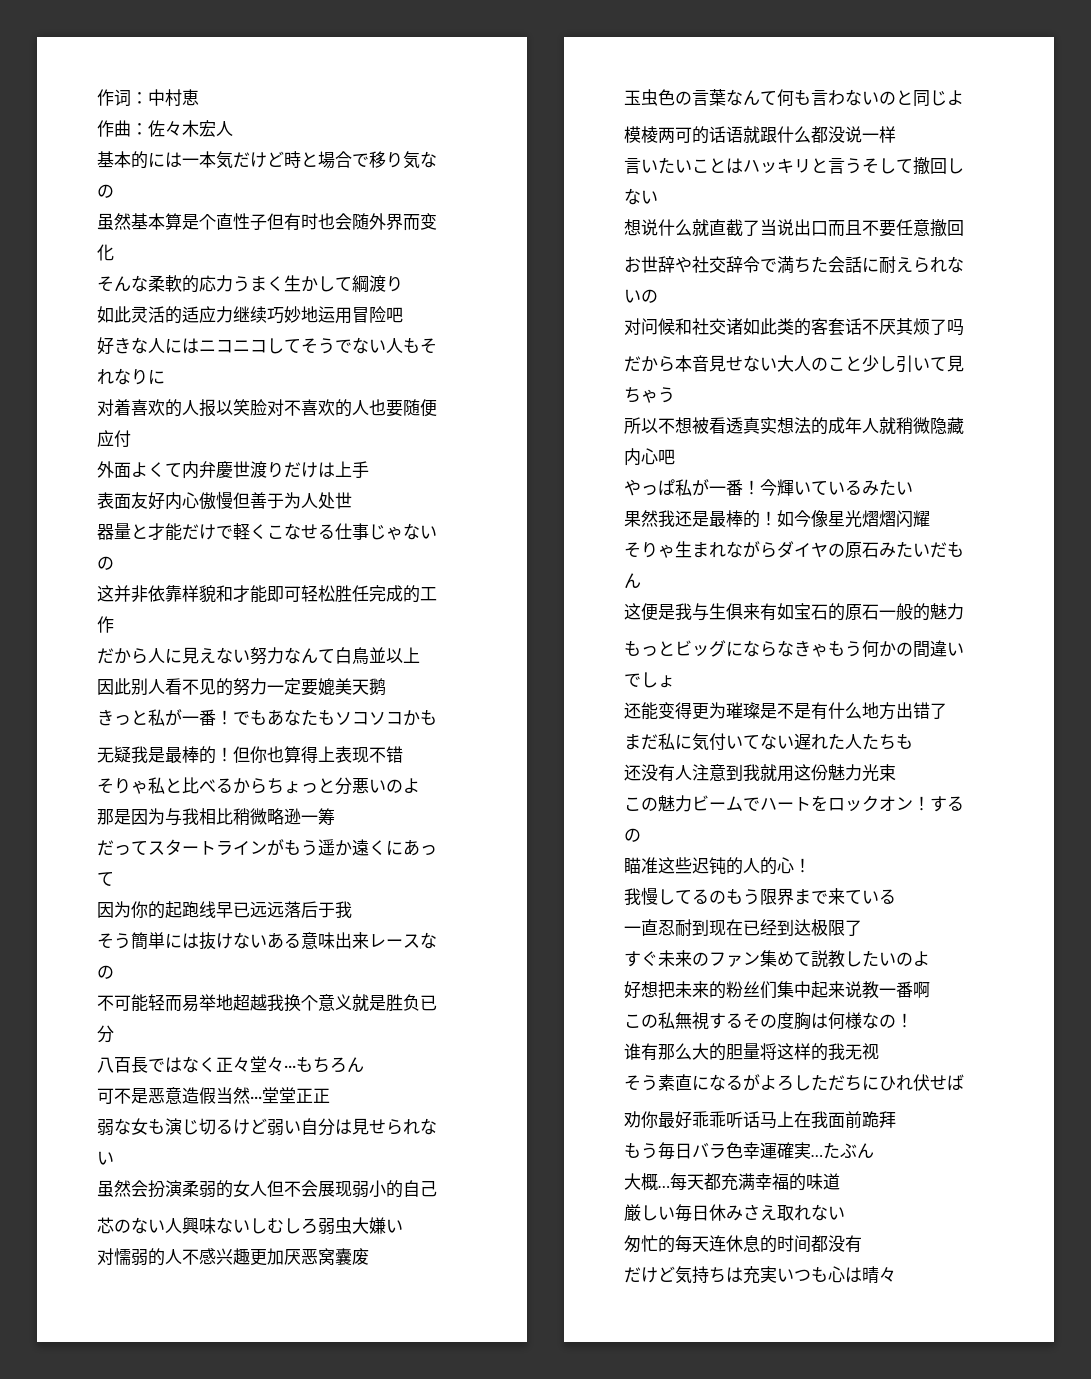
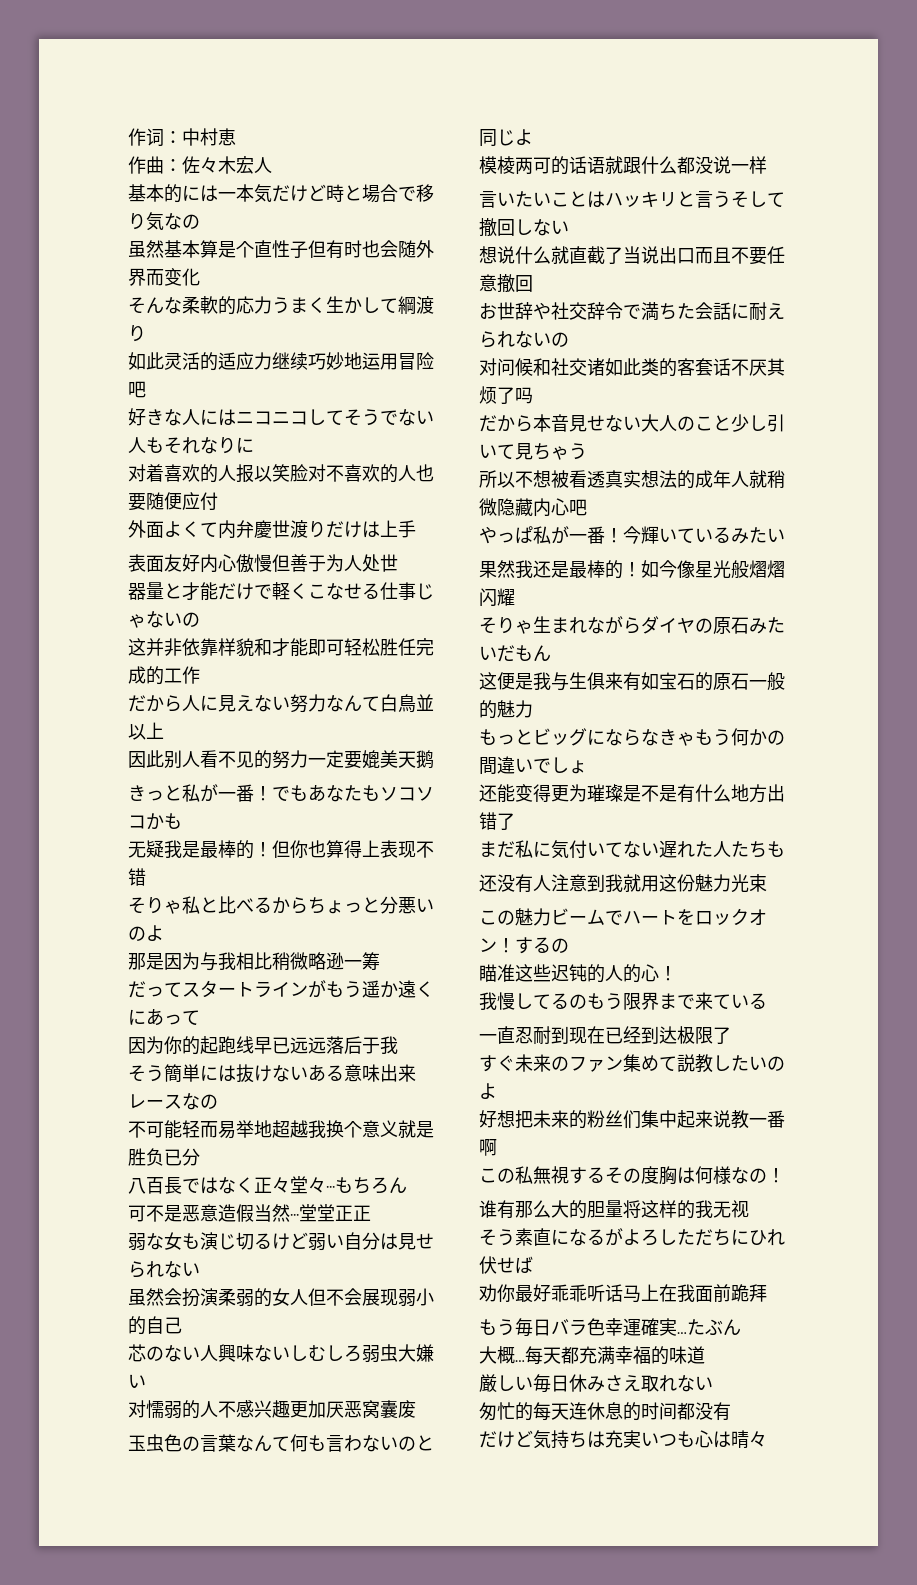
(862, 519) none -> [731,560,749,578] 般

